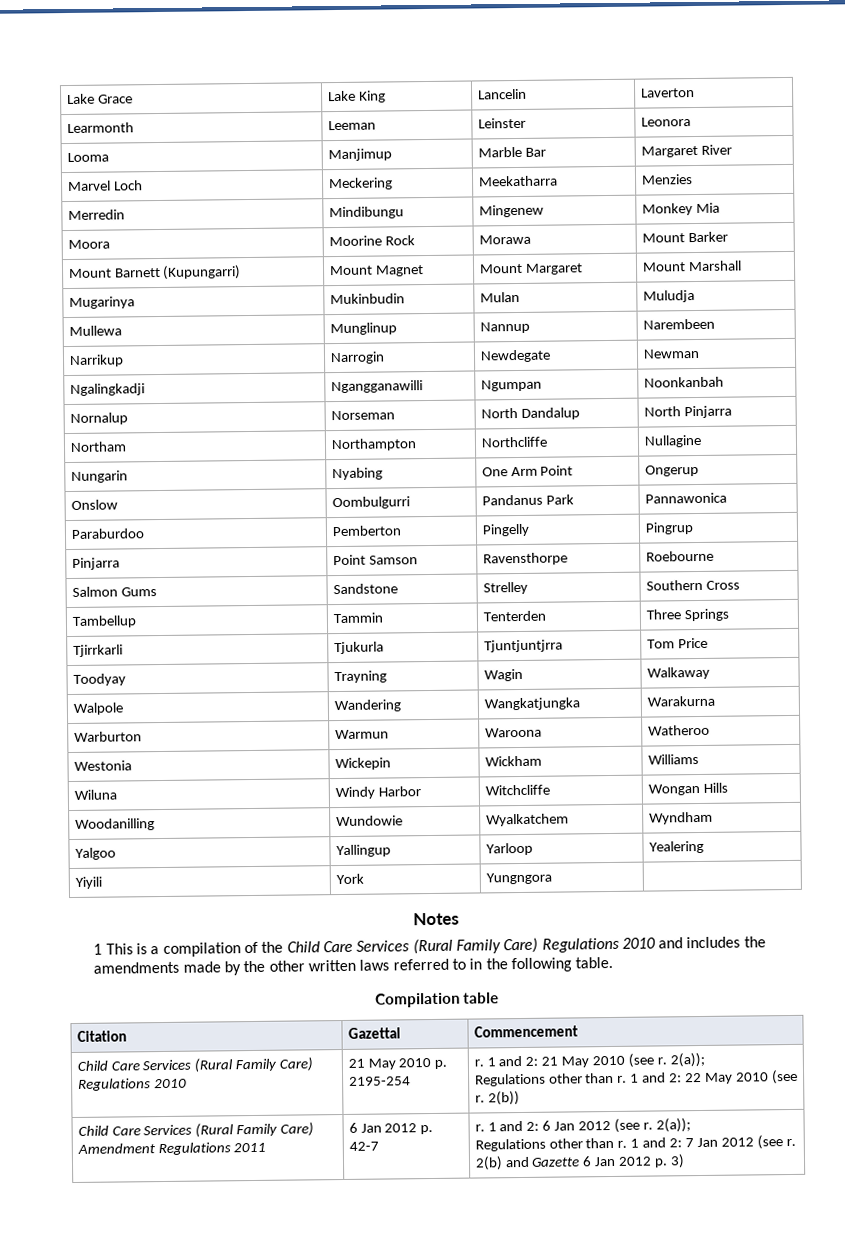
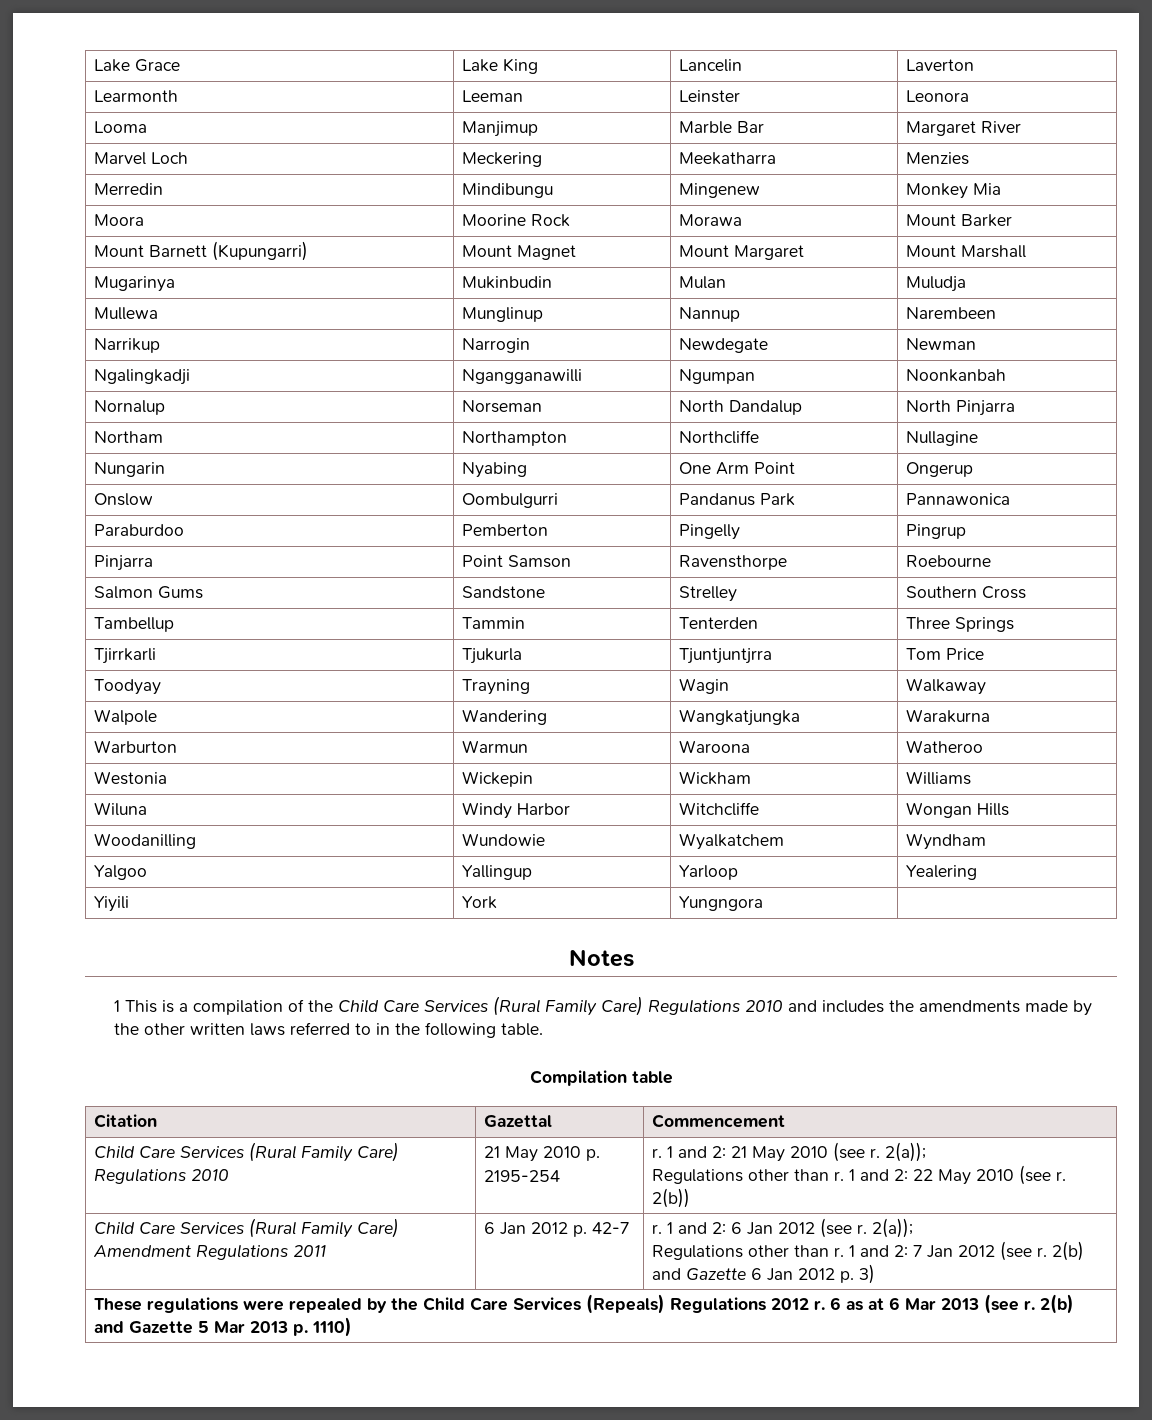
(686, 1161) none -> [93,1294,1074,1314] [93,1317,352,1337] // These regulations were repealed by the Child Care Services (Repeals) Regulations 2012 r. 6 as at 6 Mar 2013 (see r. 2(b) and Gazette 5 Mar 2013 p. 1110)

